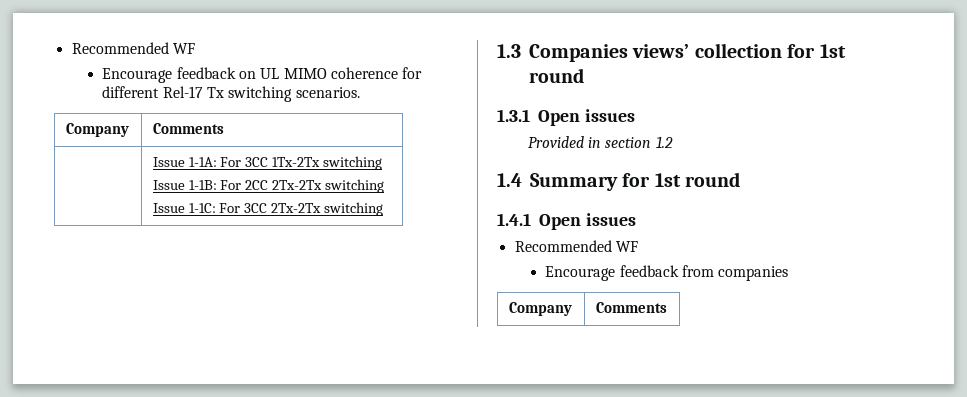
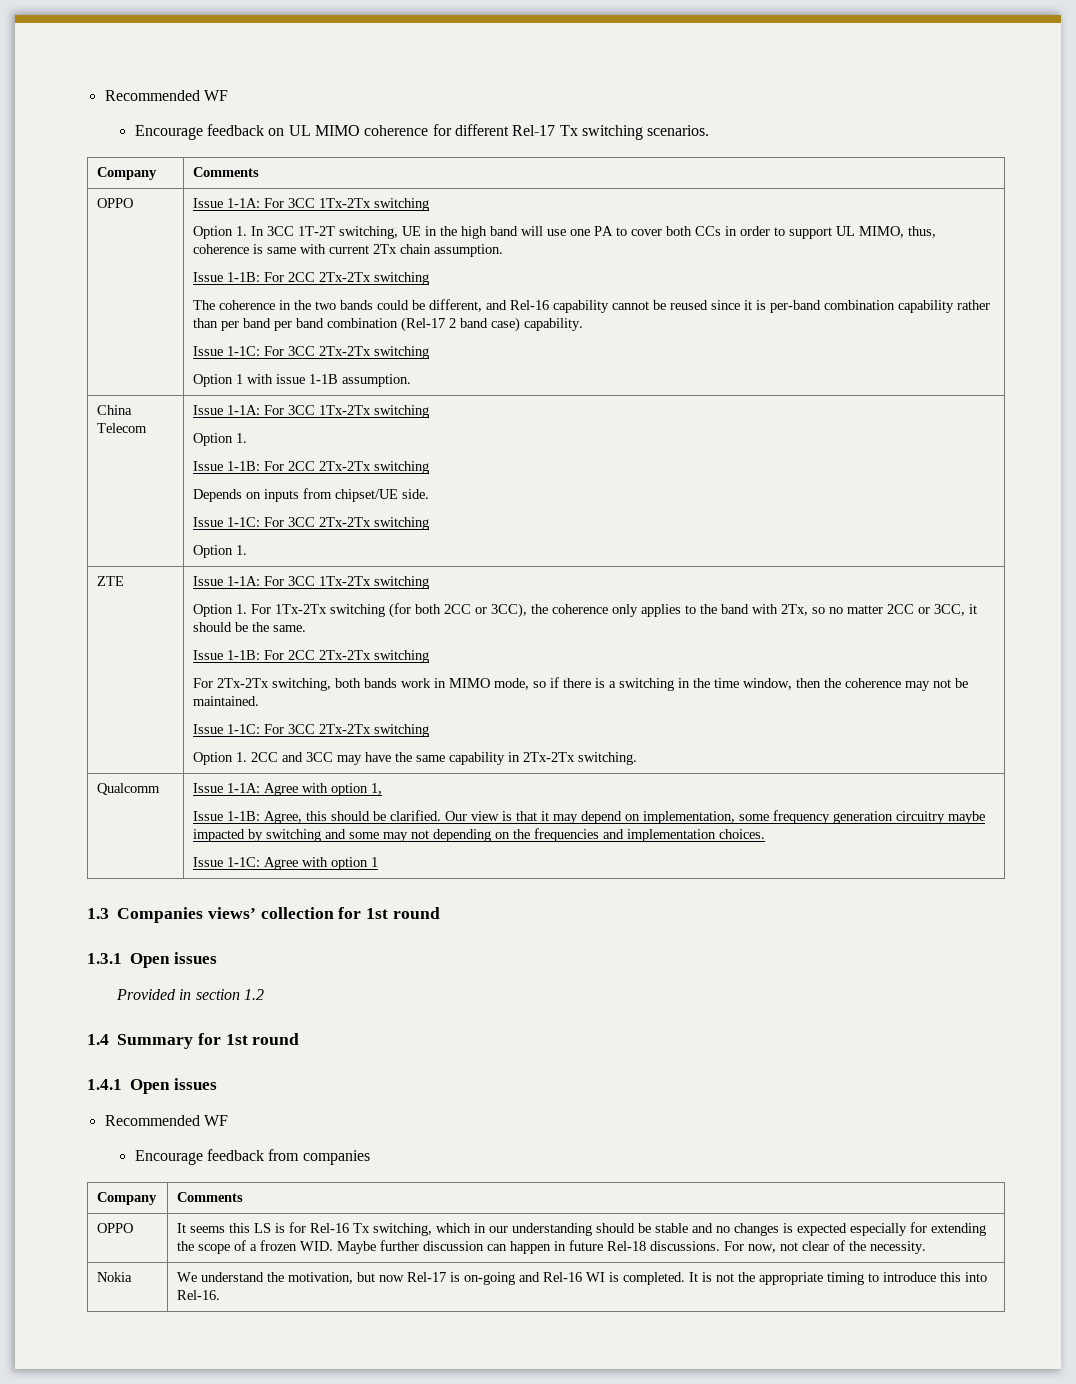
[152,156,383,170] [152,179,385,193] [152,202,384,216] | Issue 1-1A: For 3CC 1Tx-2Tx switching // Issue 1-1B: For 2CC 2Tx-2Tx switching // Issue 1-1C: For 3CC 2Tx-2Tx switching -> [97,198,134,208] [193,198,430,211] [193,226,937,239] [193,244,504,257] [193,272,430,285] [193,299,991,313] [193,317,584,332] [193,346,430,359] [193,374,412,387] [97,405,133,415] [97,423,148,433] [193,405,430,418] [193,433,248,446] [193,461,430,474] [193,488,430,502] [193,517,430,530] [193,545,248,558] [97,576,125,586] [193,576,430,589] [193,603,978,618] [193,622,307,632] [193,650,430,663] [193,677,969,691] [193,696,260,706] [193,724,430,737] [193,752,638,765] [97,783,161,795] [193,783,383,796] [193,810,986,824] [193,828,766,842] [193,857,379,870] OPPO | Issue 1-1A: For 3CC 1Tx-2Tx switching // Option 1. In 3CC 1T-2T switching, UE in the high band will use one PA to cover both CCs in order to support UL MIMO, thus, coherence is same with current 2Tx chain assumption. // Issue 1-1B: For 2CC 2Tx-2Tx switching // The coherence in the two bands could be different, and Rel-16 capability cannot be reused since it is per-band combination capability rather than per band per band combination (Rel-17 2 band case) capability. // Issue 1-1C: For 3CC 2Tx-2Tx switching // Option 1 with issue 1-1B assumption. // China Telecom | Issue 1-1A: For 3CC 1Tx-2Tx switching // Option 1. // Issue 1-1B: For 2CC 2Tx-2Tx switching // Depends on inputs from chipset/UE side. // Issue 1-1C: For 3CC 2Tx-2Tx switching // Option 1. // ZTE | Issue 1-1A: For 3CC 1Tx-2Tx switching // Option 1. For 1Tx-2Tx switching (for both 2CC or 3CC), the coherence only applies to the band with 2Tx, so no matter 2CC or 3CC, it should be the same. // Issue 1-1B: For 2CC 2Tx-2Tx switching // For 2Tx-2Tx switching, both bands work in MIMO mode, so if there is a switching in the time window, then the coherence may not be maintained. // Issue 1-1C: For 3CC 2Tx-2Tx switching // Option 1. 2CC and 3CC may have the same capability in 2Tx-2Tx switching. // Qualcomm | Issue 1-1A: Agree with option 1, // Issue 1-1B: Agree, this should be clarified. Our view is that it may depend on implementation, some frequency generation circuitry maybe impacted by switching and some may not depending on the frequencies and implementation choices. // Issue 1-1C: Agree with option 1
(667, 307) none -> [97,1223,134,1233] [177,1222,987,1236] [177,1240,927,1254] [97,1272,133,1282] [177,1272,988,1285] [177,1290,221,1300] // OPPO | It seems this LS is for Rel-16 Tx switching, which in our understanding should be stable and no changes is expected especially for extending the scope of a frozen WID. Maybe further discussion can happen in future Rel-18 discussions. For now, not clear of the necessity. // Nokia | We understand the motivation, but now Rel-17 is on-going and Rel-16 WI is completed. It is not the appropriate timing to introduce this into Rel-16.

